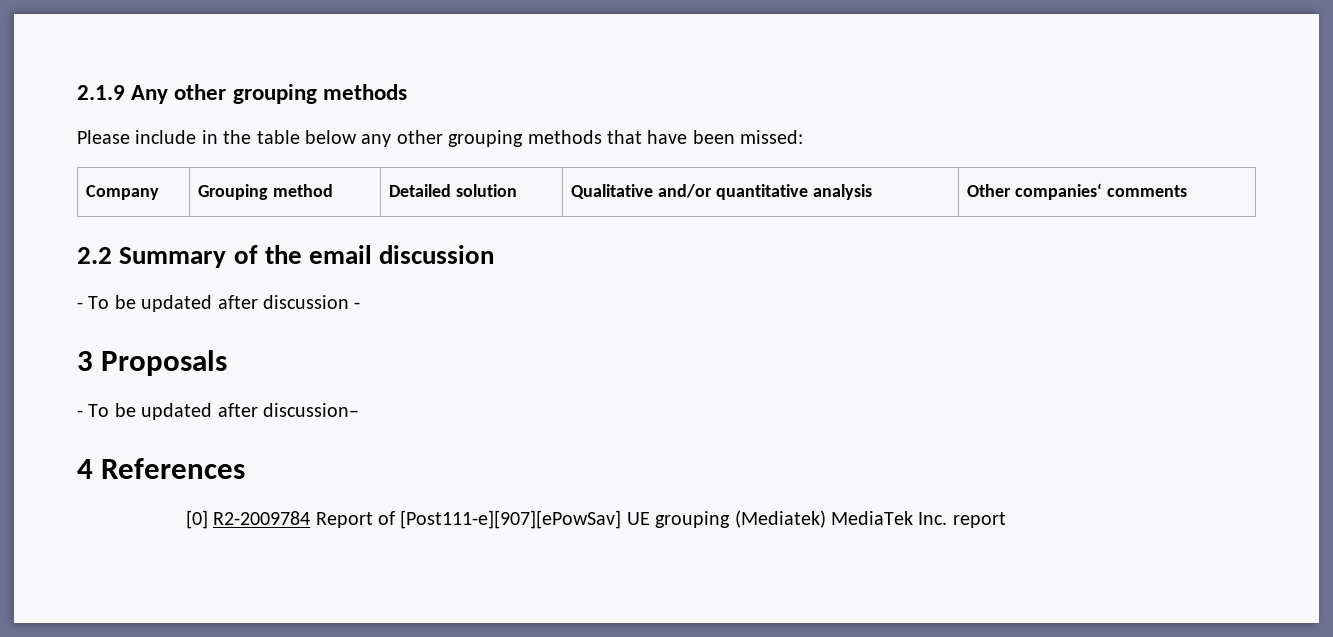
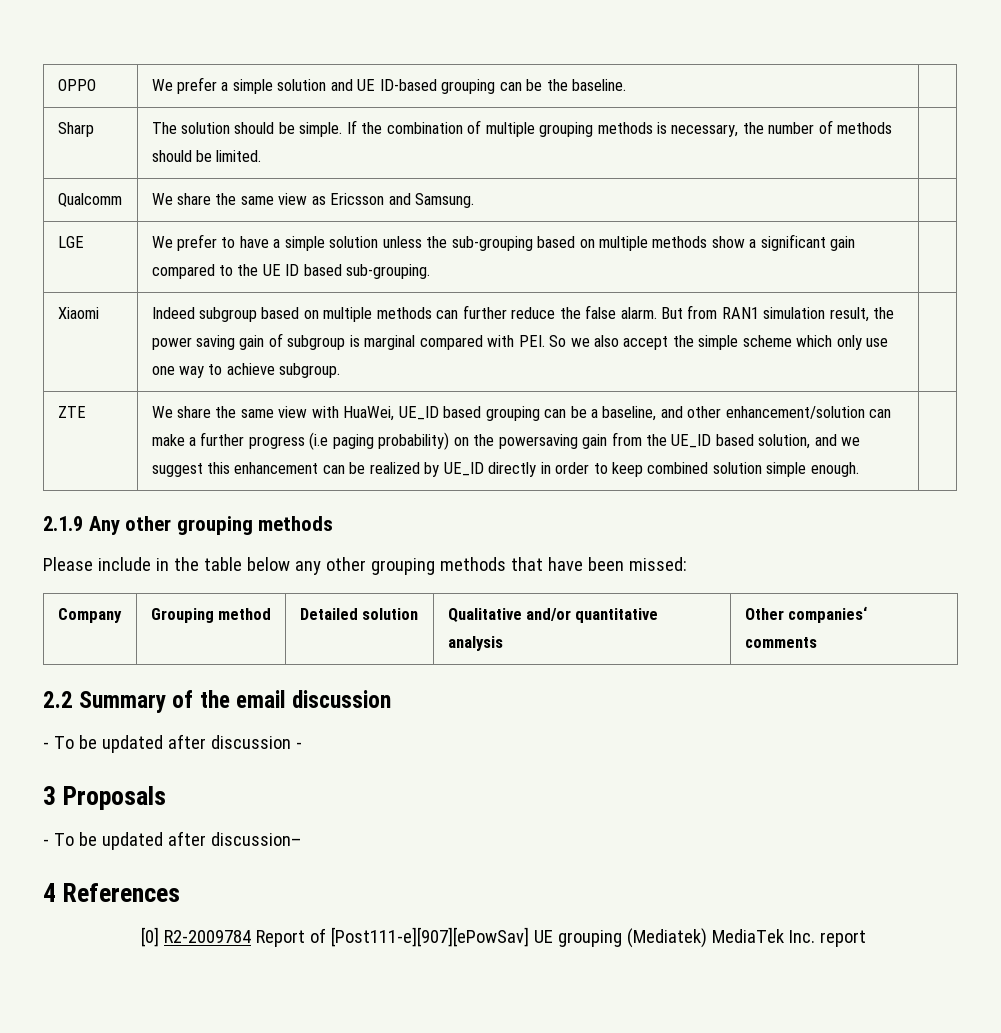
(77, 92) none -> [57,79,96,91] [151,77,627,94] [57,122,94,137] [151,120,893,137] [151,150,262,162] [57,193,122,207] [151,193,475,208] [57,236,84,248] [151,234,856,251] [151,264,431,279] [57,307,99,319] [151,305,895,322] [151,333,889,350] [151,363,341,378] [57,406,86,418] [151,406,892,421] [151,432,861,450] [151,462,859,477] OPPO | We prefer a simple solution and UE ID-based grouping can be the baseline. | // Sharp | The solution should be simple. If the combination of multiple grouping methods is necessary, the number of methods should be limited. | // Qualcomm | We share the same view as Ericsson and Samsung. | // LGE | We prefer to have a simple solution unless the sub-grouping based on multiple methods show a significant gain compared to the UE ID based sub-grouping. | // Xiaomi | Indeed subgroup based on multiple methods can further reduce the false alarm. But from RAN1 simulation result, the power saving gain of subgroup is marginal compared with PEI. So we also accept the simple scheme which only use one way to achieve subgroup. | // ZTE | We share the same view with HuaWei, UE_ID based grouping can be a baseline, and other enhancement/solution can make a further progress (i.e paging probability) on the powersaving gain from the UE_ID based solution, and we suggest this enhancement can be realized by UE_ID directly in order to keep combined solution simple enough. | //

